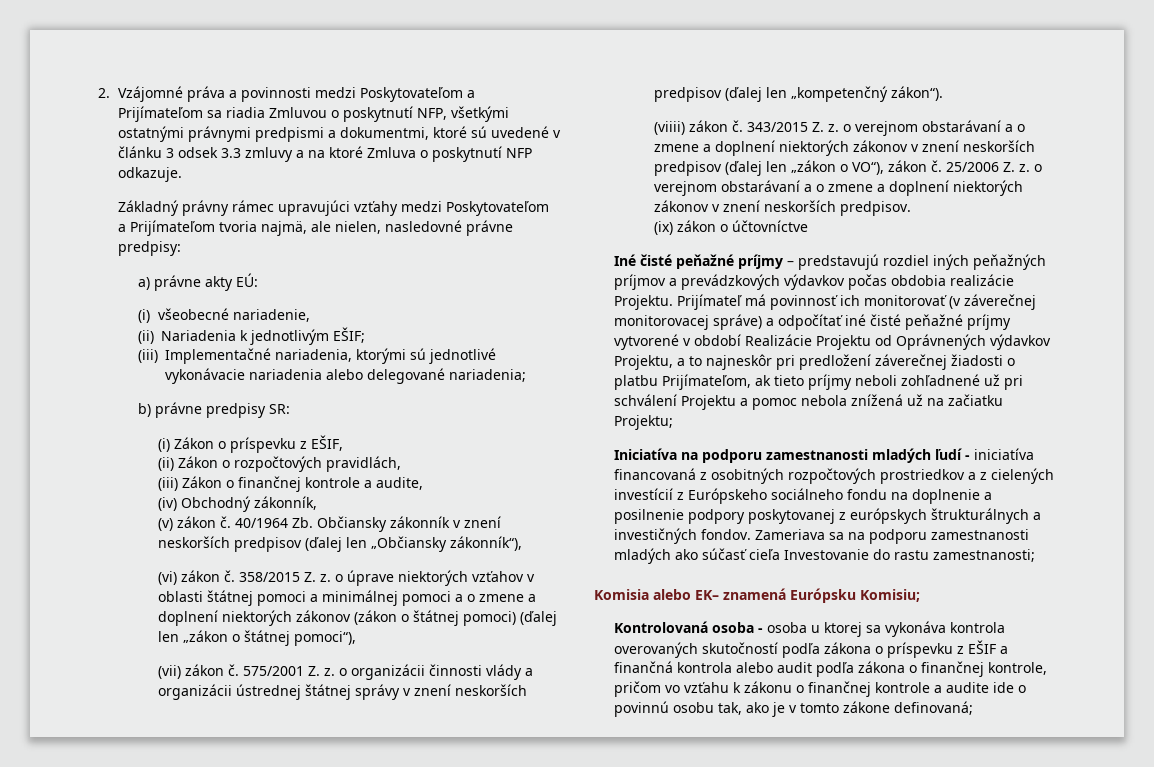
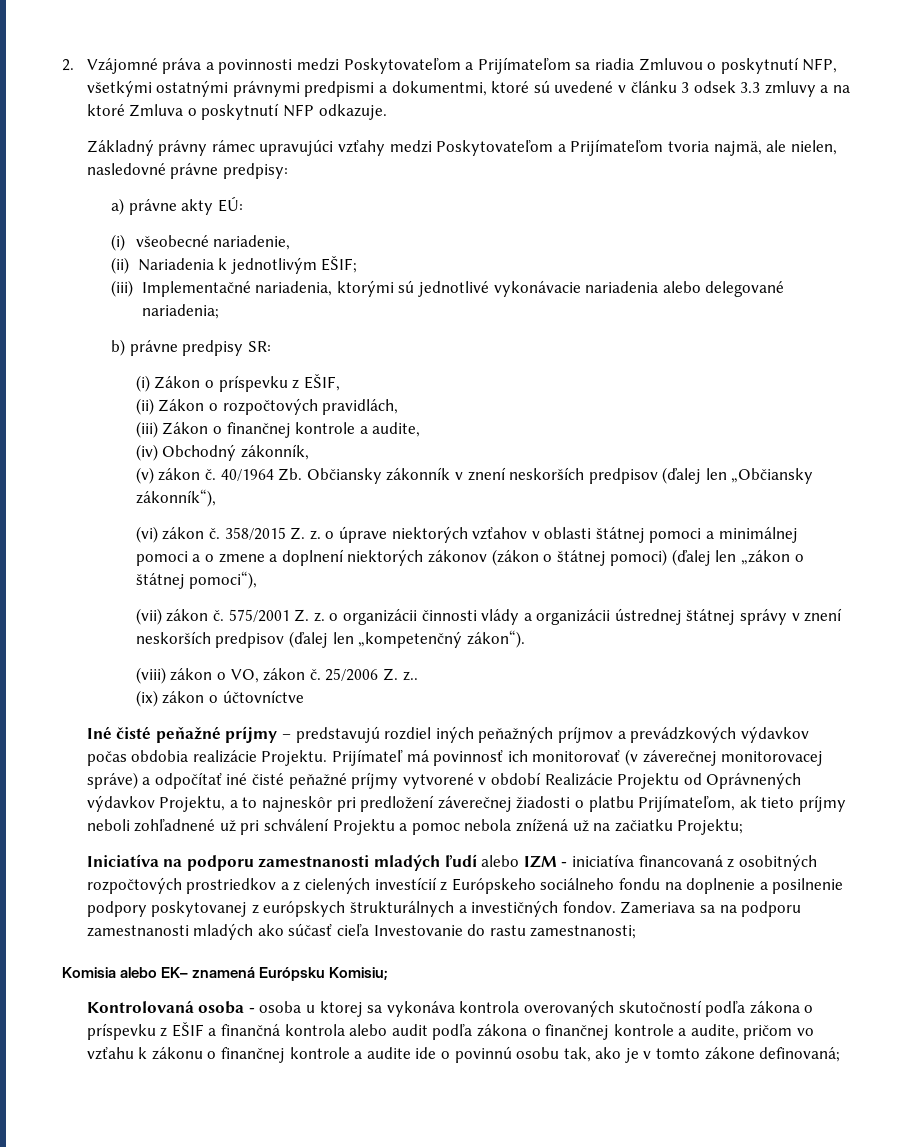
[653,120,1025,136] [653,140,1035,156] [653,160,1042,176] [653,180,1023,196] [653,200,911,216] (viiii) zákon č. 343/2015 Z. z. o verejnom obstarávaní a o zmene a doplnení niektorých zákonov v znení neskorších predpisov (ďalej len „zákon o VO“), zákon č. 25/2006 Z. z. o verejnom obstarávaní a o zmene a doplnení niektorých zákonov v znení neskorších predpisov. -> [135,667,418,684] (viii) zákon o VO, zákon č. 25/2006 Z. z..
(962, 454) none -> [481,855,557,868] alebo IZM
[987,662,1047,675] kontrole, -> [613,1024,739,1039] kontrole a audite,

